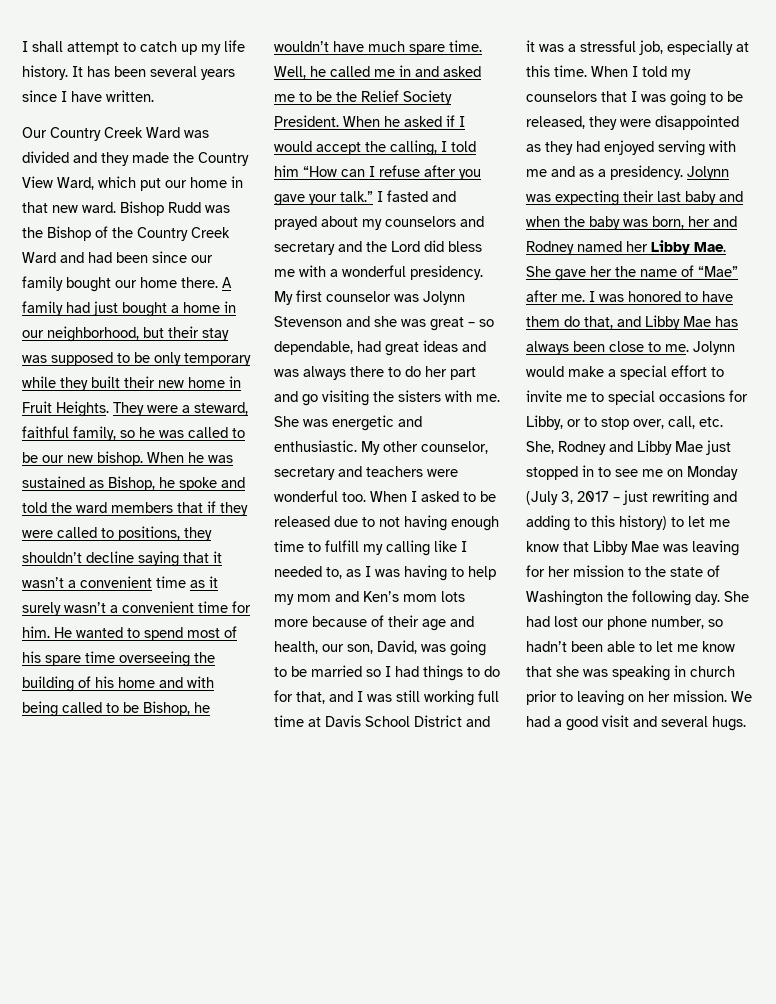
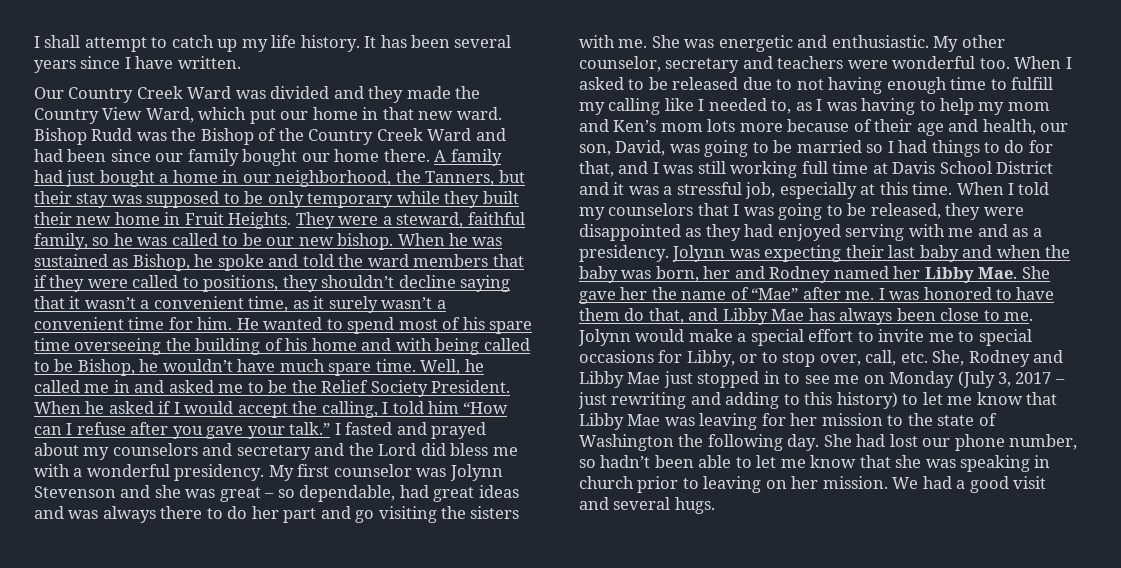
(139, 334) none -> [395,170,495,186] the Tanners,
[156,576,186,588] time -> [248,296,289,312] time,

